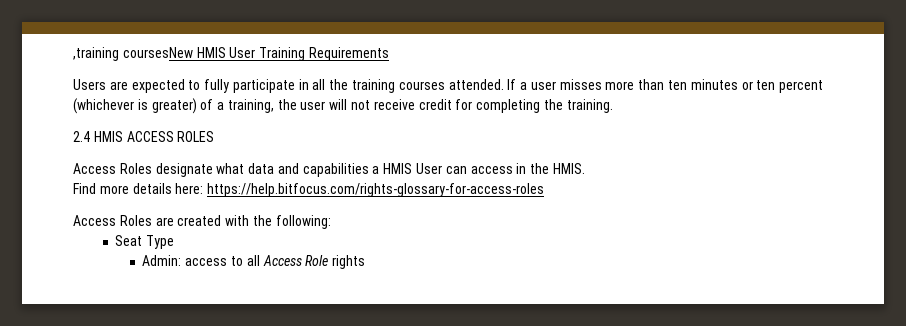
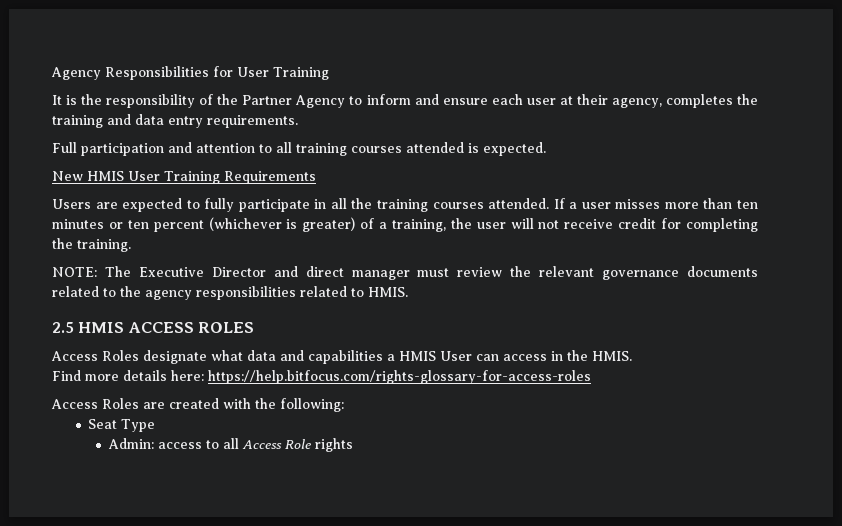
[73,47,193,61] ,training coursesNew -> [51,66,329,80] [52,94,758,108] [52,114,298,128] [52,142,546,156] [52,171,83,181] Agency Responsibilities for User Training // It is the responsibility of the Partner Agency to inform and ensure each user at their agency, completes the training and data entry requirements. // Full participation and attention to all training courses attended is expected. // New
[73,131,90,142] 2.4 -> [52,266,758,280] [52,286,408,300] [52,322,74,333] NOTE: The Executive Director and direct manager must review the relevant governance documents related to the agency responsibilities related to HMIS. // 2.5

